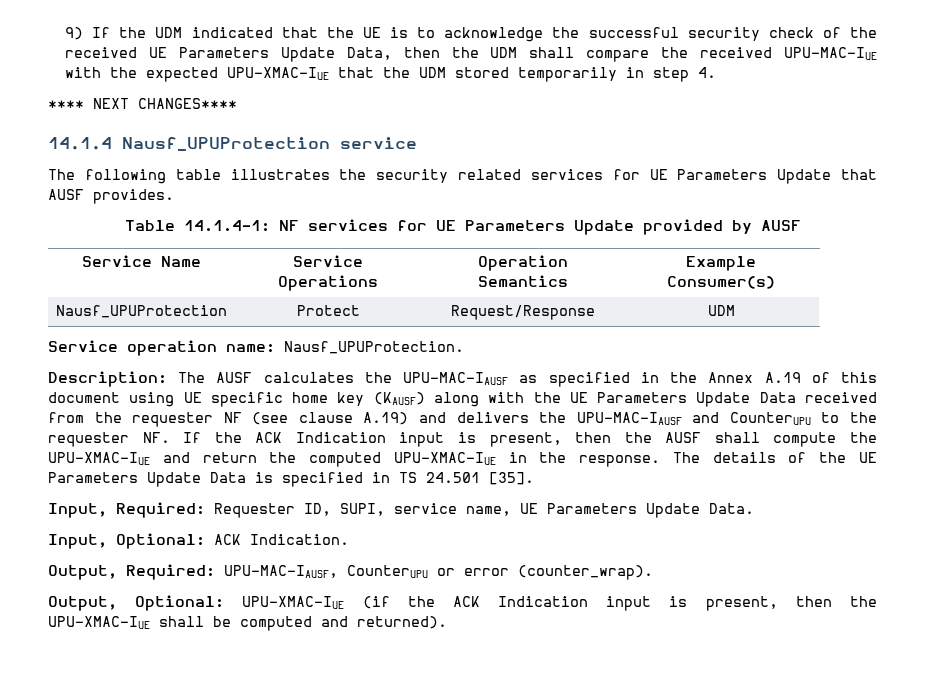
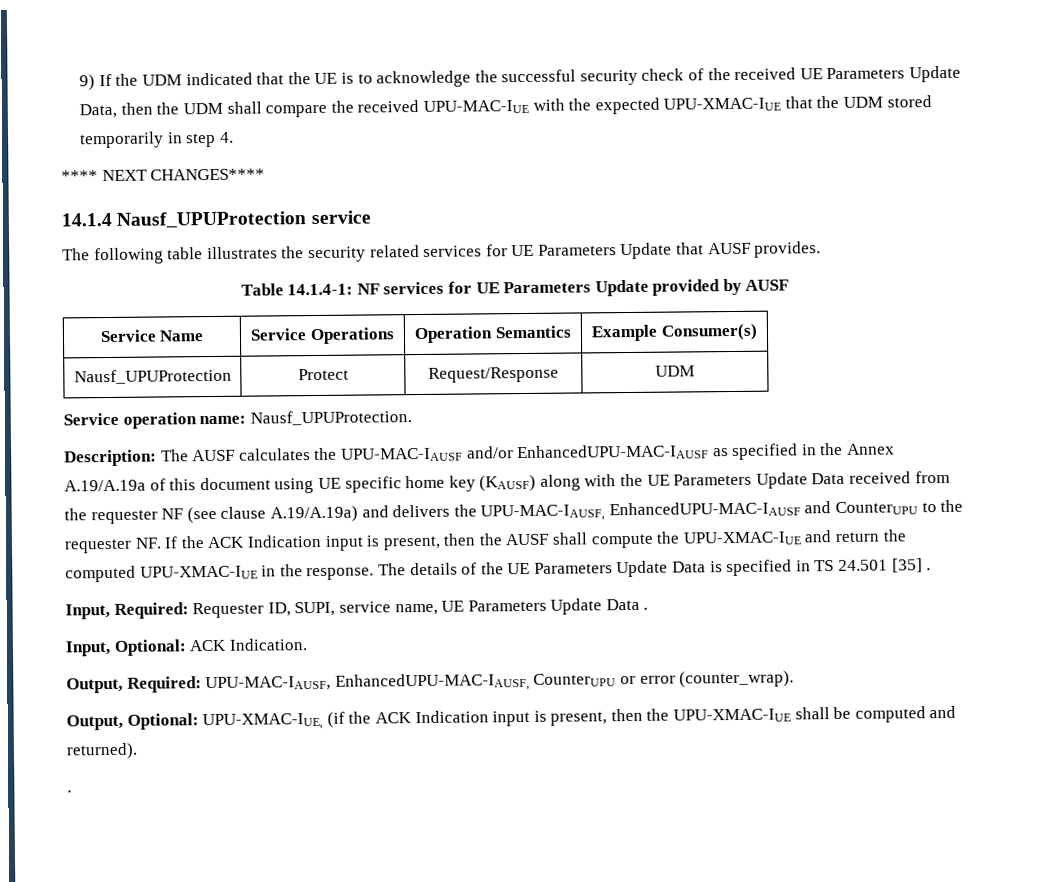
(509, 378) none -> [466,444,710,461] and/or EnhancedUPU-MAC-IAUSF
[764,372,801,383] A.19 -> [64,479,146,492] A.19/A.19a
[363,412,409,425] A.19) -> [269,505,358,523] A.19/A.19a)
[576,412,682,425] UPU-MAC-IAUSF -> [480,501,801,522] UPU-MAC-IAUSF, EnhancedUPU-MAC-IAUSF
[489,472,534,485] [35]. -> [891,558,932,573] [35] .
[709,503,754,514] Data. -> [605,598,649,611] Data .
(338, 571) none -> [334,672,530,692] EnhancedUPU-MAC-IAUSF,
[242,596,345,609] UPU-XMAC-IUE -> [202,712,324,731] UPU-XMAC-IUE,
(447, 622) none -> [67,790,72,793] // .

